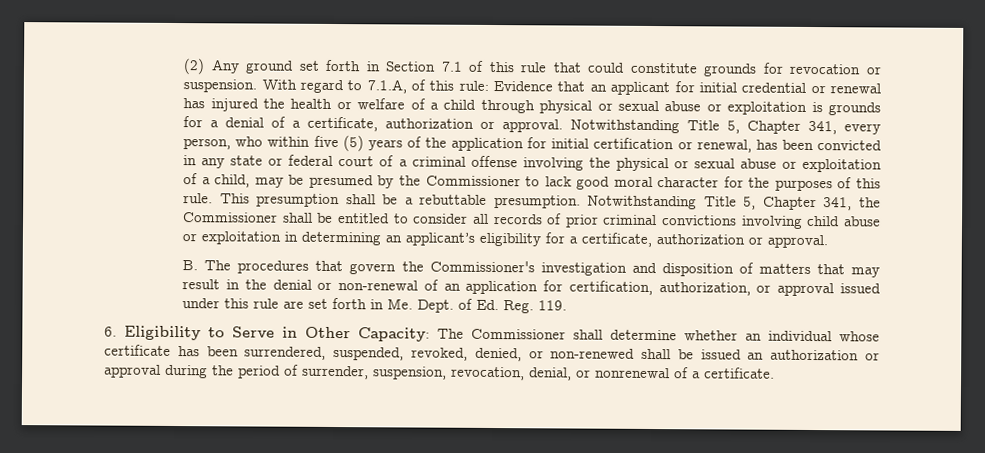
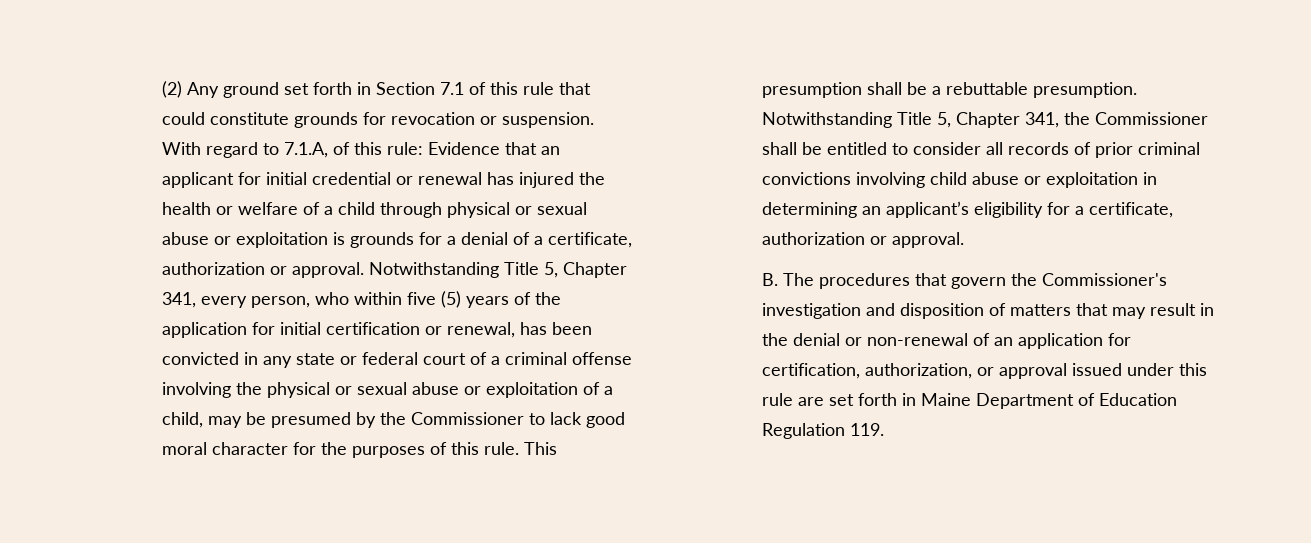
[387,298,568,314] [104,325,880,342] [104,344,881,362] [104,364,775,381] Me. Dept. of Ed. Reg. 119. // 6. Eligibility to Serve in Other Capacity: The Commissioner shall determine whether an individual whose certificate has been surrendered, suspended, revoked, denied, or non-renewed shall be issued an authorization or approval during the period of surrender, suspension, revocation, denial, or nonrenewal of a certificate. -> [921,393,1178,409] [762,423,885,439] Maine Department of Education Regulation 119.

